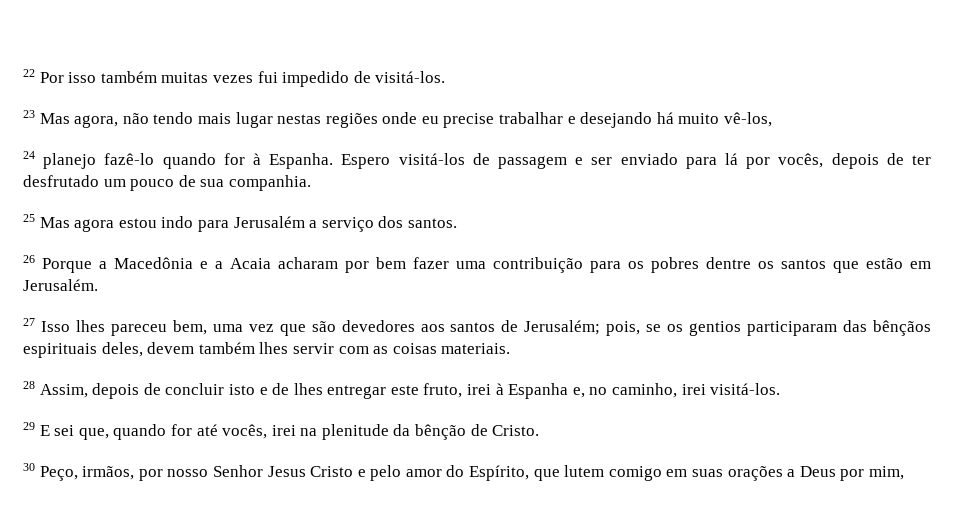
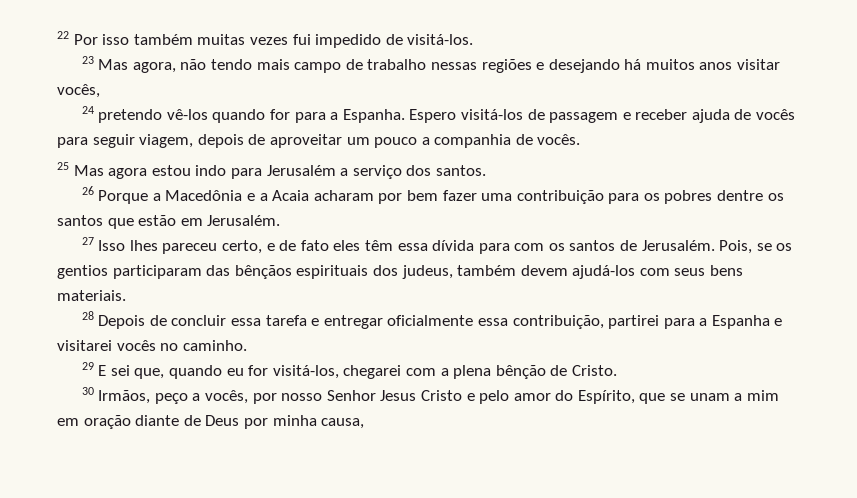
[235,112,773,128] [23,151,261,169] lugar nestas regiões onde eu precise trabalhar e desejando há muito vê-los, // 24 planejo fazê-lo quando for à -> [294,59,781,73] [57,84,100,98] [81,106,339,123] campo de trabalho nessas regiões e desejando há muitos anos visitar vocês, // 24 pretendo vê-los quando for para a
[591,153,932,169] [23,175,311,191] ser enviado para lá por vocês, depois de ter desfrutado um pouco de sua companhia. -> [635,109,796,123] [57,134,581,148] receber ajuda de vocês para seguir viagem, depois de aproveitar um pouco a companhia de vocês.
[172,320,641,336] bem, uma vez que são devedores aos santos de Jerusalém; pois, -> [221,240,753,254] certo, e de fato eles têm essa dívida para com os santos de Jerusalém. Pois,
[101,342,511,357] [23,381,781,399] deles, devem também lhes servir com as coisas materiais. // 28 Assim, depois de concluir isto e de lhes entregar este fruto, irei à Espanha e, no caminho, irei visitá-los. -> [372,265,744,279] [57,290,126,301] [81,311,783,329] [57,340,247,351] dos judeus, também devem ajudá-los com seus bens materiais. // 28 Depois de concluir essa tarefa e entregar oficialmente essa contribuição, partirei para a Espanha e visitarei vocês no caminho.
[170,424,411,440] for até vocês, irei na plenitude da -> [226,365,492,379] eu for visitá-los, chegarei com a plena
[39,466,135,481] Peço, irmãos, -> [98,390,248,404] Irmãos, peço a vocês,
[564,465,904,481] lutem comigo em suas orações a Deus por mim, -> [670,390,779,401] [57,415,365,429] se unam a mim em oração diante de Deus por minha causa,

